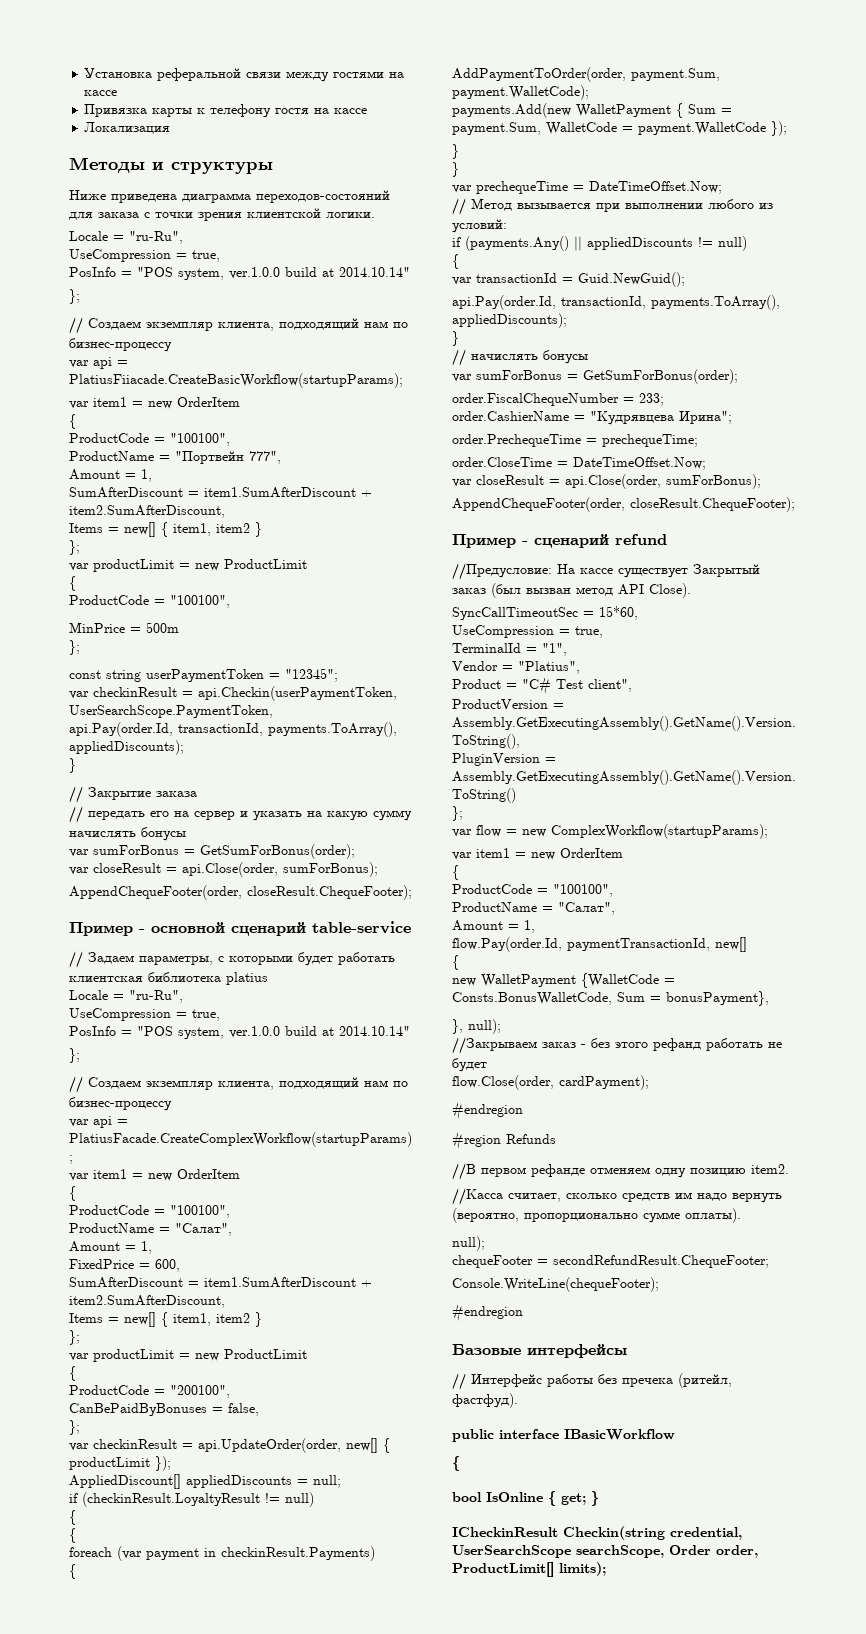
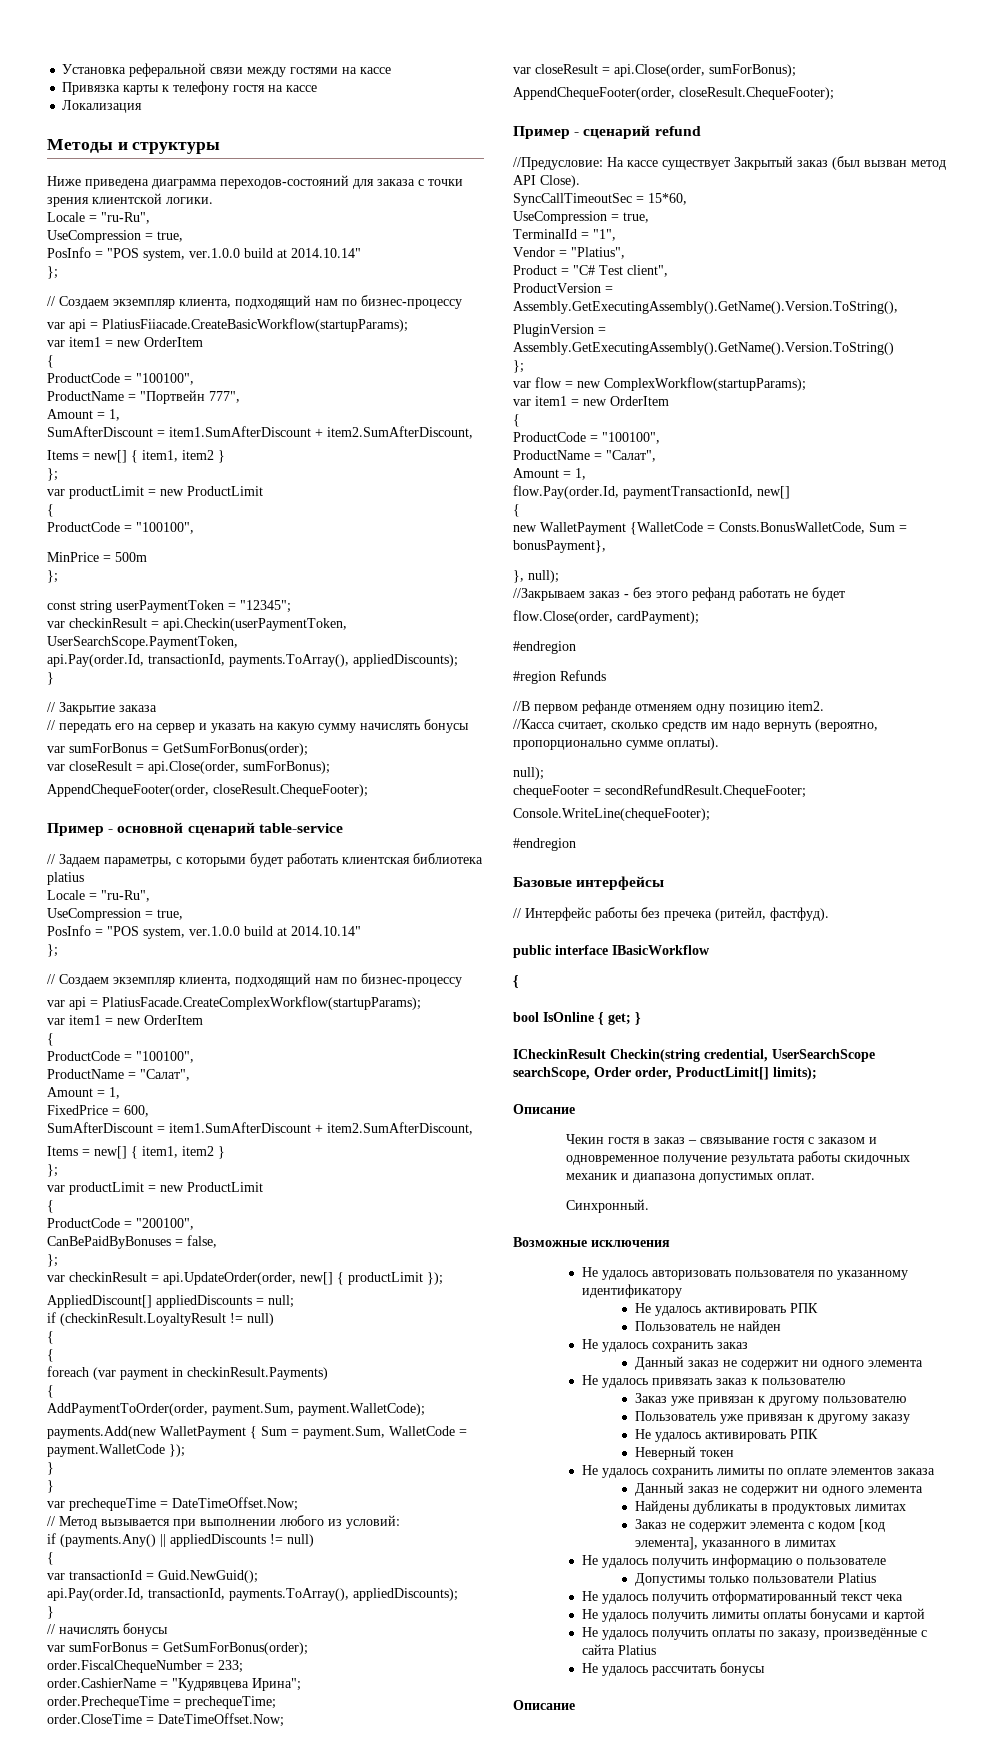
(606, 1569) none -> [513,1104,575,1114] [566,1134,878,1144] [566,1151,911,1165] [566,1173,816,1183] [566,1199,650,1213] [513,1237,670,1247] [581,1267,908,1280] [581,1284,682,1298] [634,1303,818,1316] [634,1320,781,1334] [581,1339,748,1352] [634,1356,923,1370] [581,1375,845,1388] [634,1393,906,1406] [634,1411,910,1424] [634,1429,818,1442] [634,1446,734,1460] [581,1465,935,1478] [634,1482,923,1496] [634,1500,906,1514] [634,1519,885,1532] [634,1537,836,1550] [581,1554,886,1568] [634,1573,876,1586] [581,1590,903,1604] [581,1608,925,1622] [581,1627,927,1640] [581,1644,656,1655] [581,1662,765,1676] [513,1700,575,1710] // Описание // Чекин гостя в заказ – связывание гостя с заказом и одновременное получение результата работы скидочных механик и диапазона допустимых оплат. // Синхронный. // Возможные исключения // Не удалось авторизовать пользователя по указанному идентификатору // Не удалось активировать РПК // Пользователь не найден // Не удалось сохранить заказ // Данный заказ не содержит ни одного элемента // Не удалось привязать заказ к пользователю // Заказ уже привязан к другому пользователю // Пользователь уже привязан к другому заказу // Не удалось активировать РПК // Неверный токен // Не удалось сохранить лимиты по оплате элементов заказа // Данный заказ не содержит ни одного элемента // Найдены дубликаты в продуктовых лимитах // Заказ не содержит элемента с кодом [код элемента], указанного в лимитах // Не удалось получить информацию о пользователе // Допустимы только пользователи Platius // Не удалось получить отформатированный текст чека // Не удалось получить лимиты оплаты бонусами и картой // Не удалось получить оплаты по заказу, произведённые с сайта Platius // Не удалось рассчитать бонусы // Описание

